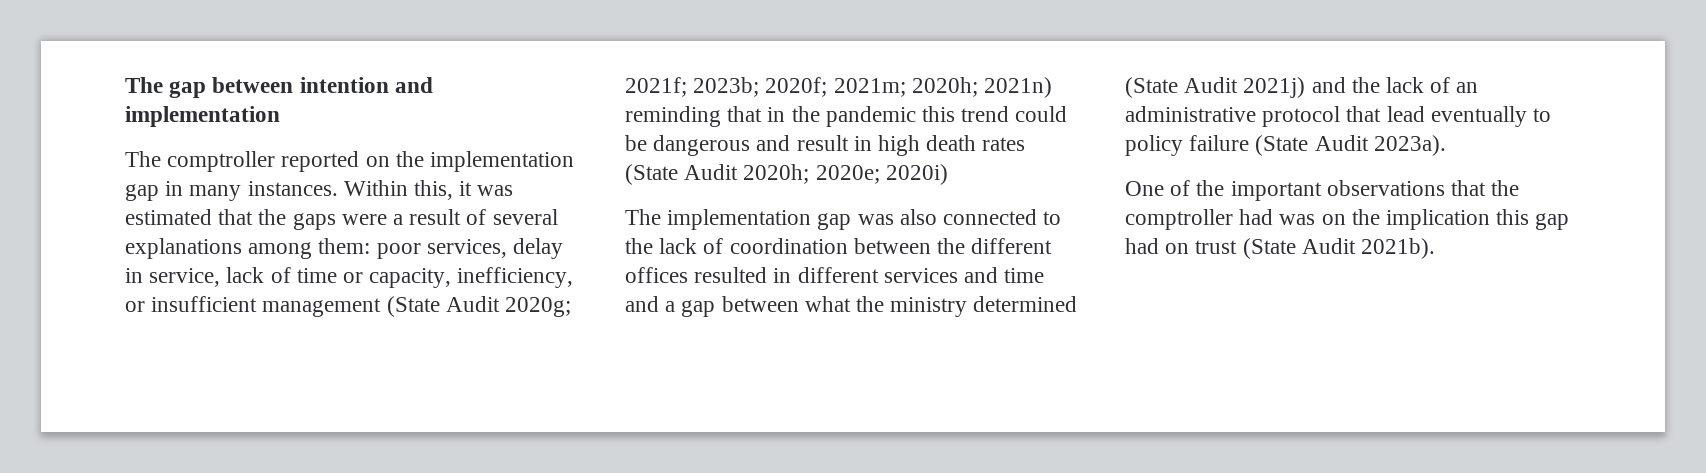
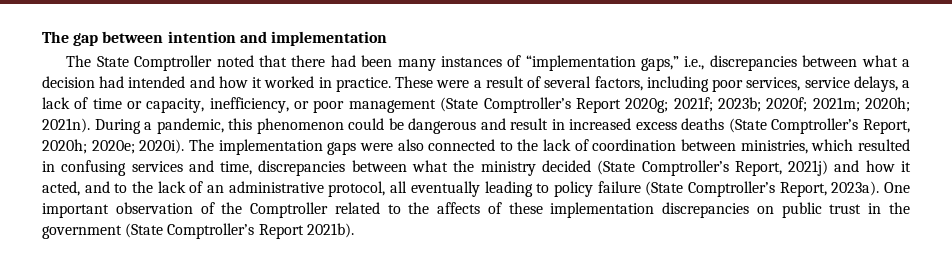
[167,151,575,172] [125,180,514,201] [125,209,336,230] comptroller reported on the implementation gap in many instances. Within this, it was estimated that the gaps -> [96,55,911,71] [42,76,434,92] State Comptroller noted that there had been many instances of “implementation gaps,” i.e., discrepancies between what a decision had intended and how it worked in practice. These
[125,238,564,259] [125,268,221,287] explanations among them: poor services, delay in service, -> [594,76,910,92] factors, including poor services, service delays, a
[151,296,258,312] insufficient -> [313,100,345,113] poor
[445,296,500,312] Audit -> [483,97,621,113] Comptroller’s Report
[984,77,1053,98] [625,106,1010,127] 2021n) reminding that in the pandemic this trend -> [42,118,344,134] 2021n). During a pandemic, this phenomenon
[878,135,1026,156] [625,164,739,185] high death rates (State Audit -> [569,118,910,134] increased excess deaths (State Comptroller’s Report,
[885,164,948,185] 2020i) // -> [139,139,185,154] 2020i).
[817,213,894,230] gap was -> [327,142,393,155] gaps were
[937,238,1053,254] [625,267,688,283] the different offices -> [740,139,854,154] ministries, which
[797,267,879,283] different -> [61,160,127,176] confusing
[1004,268,1045,283] [625,296,1078,317] [1125,77,1346,98] time and a gap between what the ministry determined (State Audit 2021j) and -> [220,160,911,176] [42,181,128,196] time, discrepancies between what the ministry decided (State Comptroller’s Report, 2021j) and how it acted, and to
[1262,106,1527,127] protocol that lead eventually -> [328,181,533,197] protocol, all eventually leading
[1314,135,1369,151] Audit -> [687,181,827,197] Comptroller’s Report,
[1125,180,1520,201] [1125,209,1570,230] [1125,238,1356,259] // One of the important observations that the comptroller had was on the implication this gap had on trust (State Audit -> [884,182,911,193] [42,202,910,218] [42,223,304,239] One important observation of the Comptroller related to the affects of these implementation discrepancies on public trust in the government (State Comptroller’s Report

